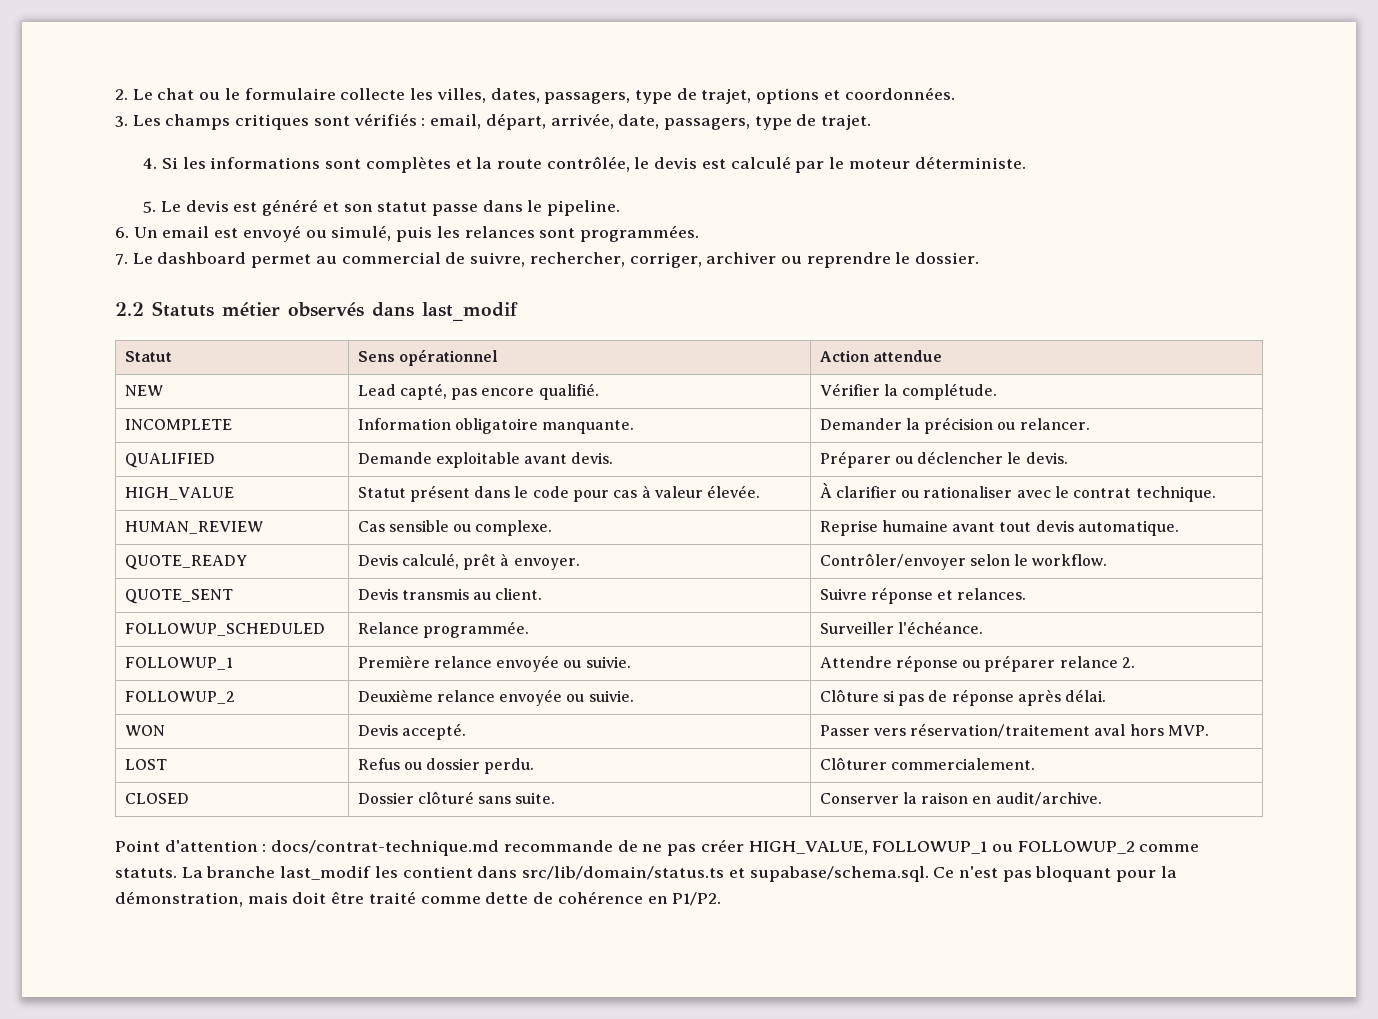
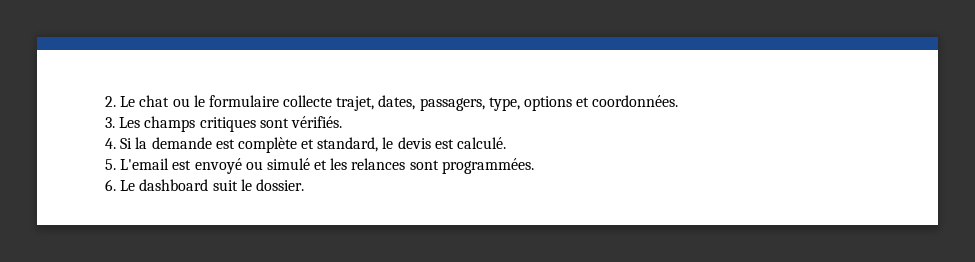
[410,88,752,104] les villes, dates, passagers, type de trajet, -> [336,95,520,111] trajet, dates, passagers, type,
[353,113,872,130] [143,156,1026,173] [143,199,621,216] [115,226,210,238] vérifiés : email, départ, arrivée, date, passagers, type de trajet. // 4. Si les informations sont complètes et la route contrôlée, le devis est calculé par le moteur déterministe. // 5. Le devis est généré et son statut passe dans le pipeline. // 6. Un email -> [290,116,342,128] [105,137,507,153] [105,158,170,170] vérifiés. // 4. Si la demande est complète et standard, le devis est calculé. // 5. L'email
[331,225,433,242] simulé, puis -> [266,158,328,170] simulé et
[115,254,128,265] 7. -> [105,179,116,191] 6.
[251,252,980,268] [115,301,518,321] [124,351,172,362] [357,349,498,366] [819,350,942,362] [124,385,163,396] [357,383,599,400] [819,383,998,400] [124,419,232,430] [357,418,635,434] [819,417,1090,434] [124,453,215,468] [357,452,614,468] [819,451,1068,468] [124,487,234,500] [357,485,761,502] [819,483,1216,502] [124,521,263,534] [357,520,553,536] [819,520,1180,536] [124,555,247,570] [357,553,580,570] [819,553,1108,570] [124,589,233,604] [357,588,543,600] [819,587,1027,604] [124,623,325,636] [357,621,529,638] [819,621,983,634] [124,657,233,670] [357,655,631,672] [819,655,1136,672] [124,691,235,704] [357,689,634,706] [819,689,1107,706] [124,725,165,736] [357,723,466,740] [819,723,1210,738] [124,759,167,770] [357,758,535,774] [819,757,1035,770] [124,793,189,804] [357,791,556,804] [819,792,1102,806] [115,839,1200,856] [115,866,1177,882] [115,891,722,907] permet au commercial de suivre, rechercher, corriger, archiver ou reprendre le dossier. // 2.2 Statuts métier observés dans last_modif // Statut | Sens opérationnel | Action attendue // NEW | Lead capté, pas encore qualifié. | Vérifier la complétude. // INCOMPLETE | Information obligatoire manquante. | Demander la précision ou relancer. // QUALIFIED | Demande exploitable avant devis. | Préparer ou déclencher le devis. // HIGH_VALUE | Statut présent dans le code pour cas à valeur élevée. | À clarifier ou rationaliser avec le contrat technique. // HUMAN_REVIEW | Cas sensible ou complexe. | Reprise humaine avant tout devis automatique. // QUOTE_READY | Devis calculé, prêt à envoyer. | Contrôler/envoyer selon le workflow. // QUOTE_SENT | Devis transmis au client. | Suivre réponse et relances. // FOLLOWUP_SCHEDULED | Relance programmée. | Surveiller l'échéance. // FOLLOWUP_1 | Première relance envoyée ou suivie. | Attendre réponse ou préparer relance 2. // FOLLOWUP_2 | Deuxième relance envoyée ou suivie. | Clôture si pas de réponse après délai. // WON | Devis accepté. | Passer vers réservation/traitement aval hors MVP. // LOST | Refus ou dossier perdu. | Clôturer commercialement. // CLOSED | Dossier clôturé sans suite. | Conserver la raison en audit/archive. // Point d'attention : docs/contrat-technique.md recommande de ne pas créer HIGH_VALUE, FOLLOWUP_1 ou FOLLOWUP_2 comme statuts. La branche last_modif les contient dans src/lib/domain/status.ts et supabase/schema.sql. Ce n'est pas bloquant pour la démonstration, mais doit être traité comme dette de cohérence en P1/P2. -> [212,179,304,191] suit le dossier.

